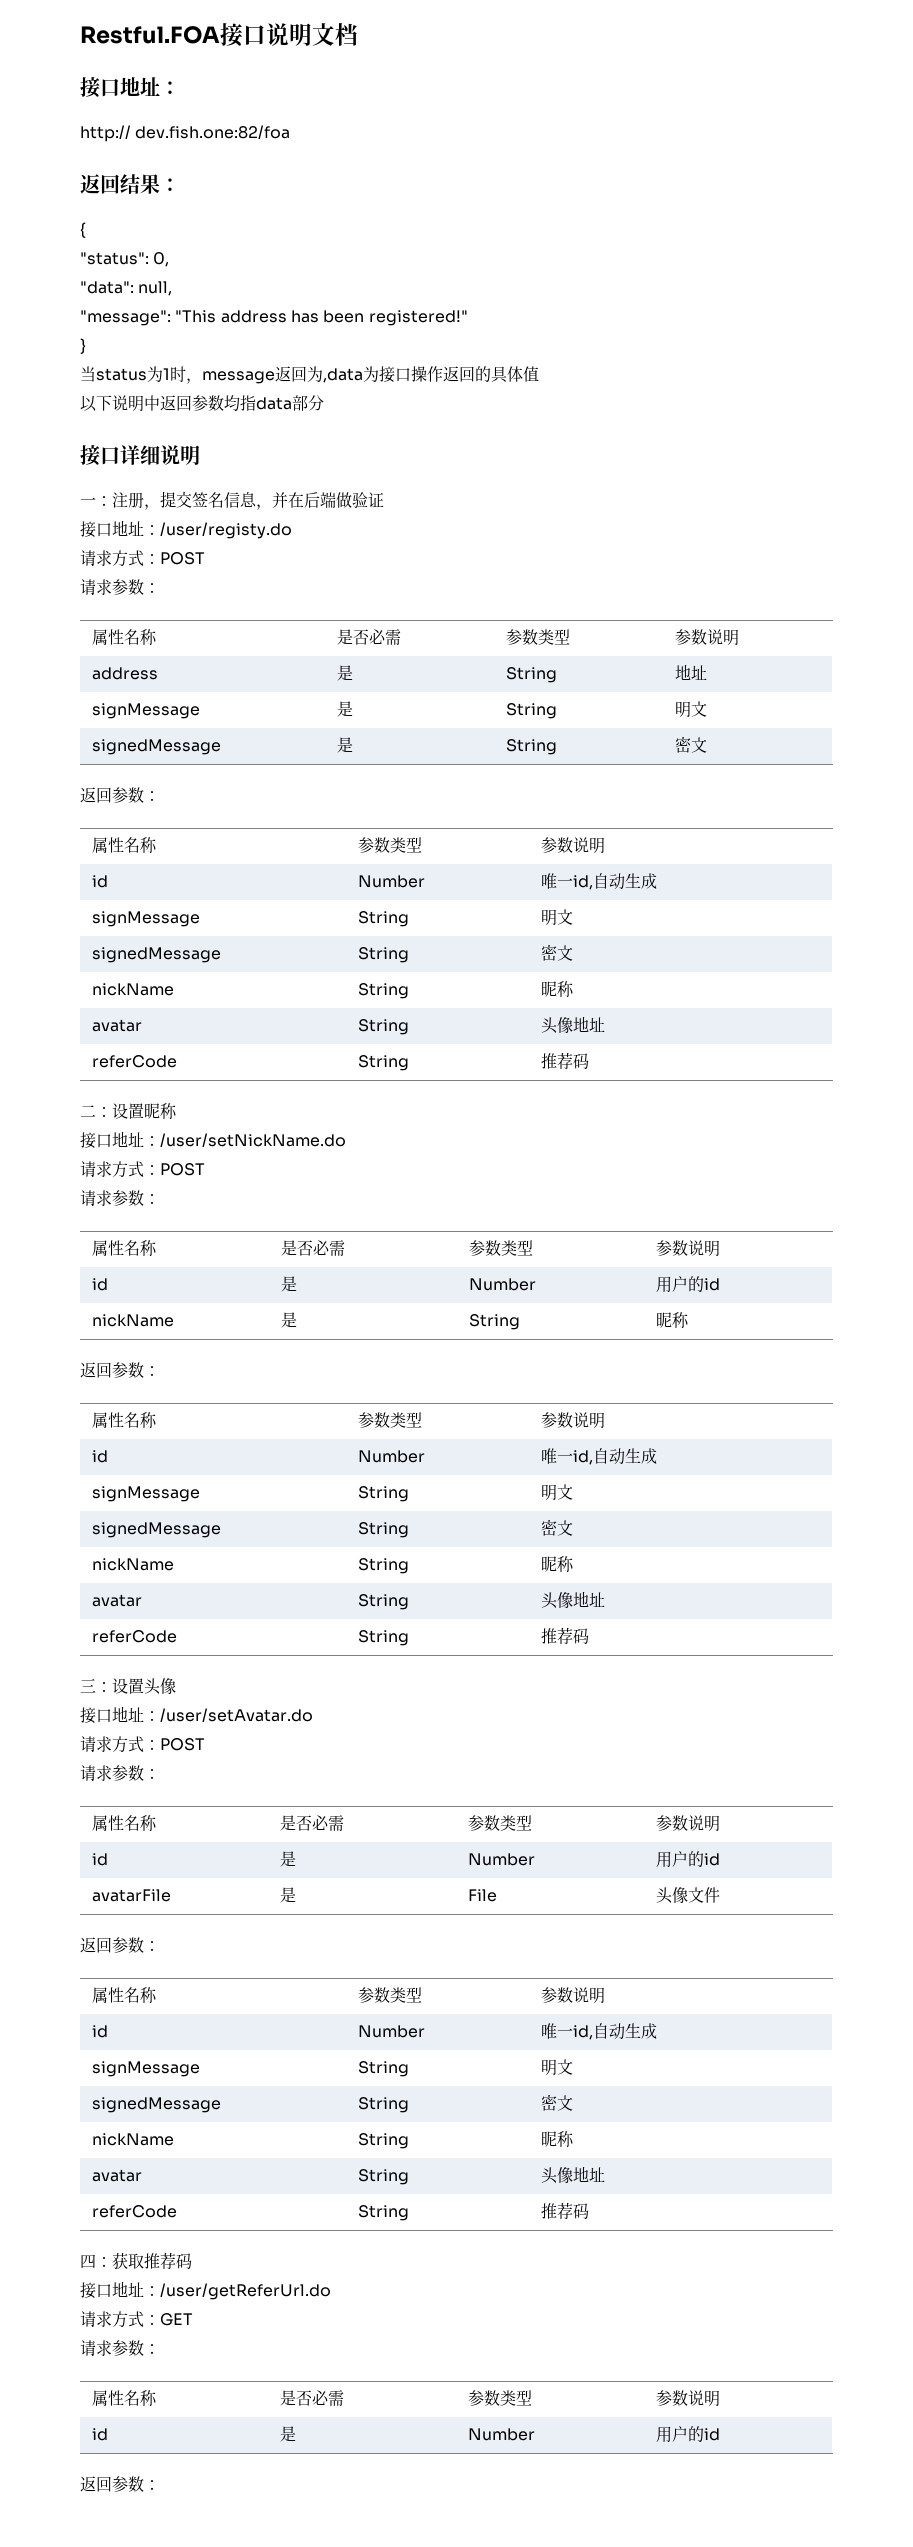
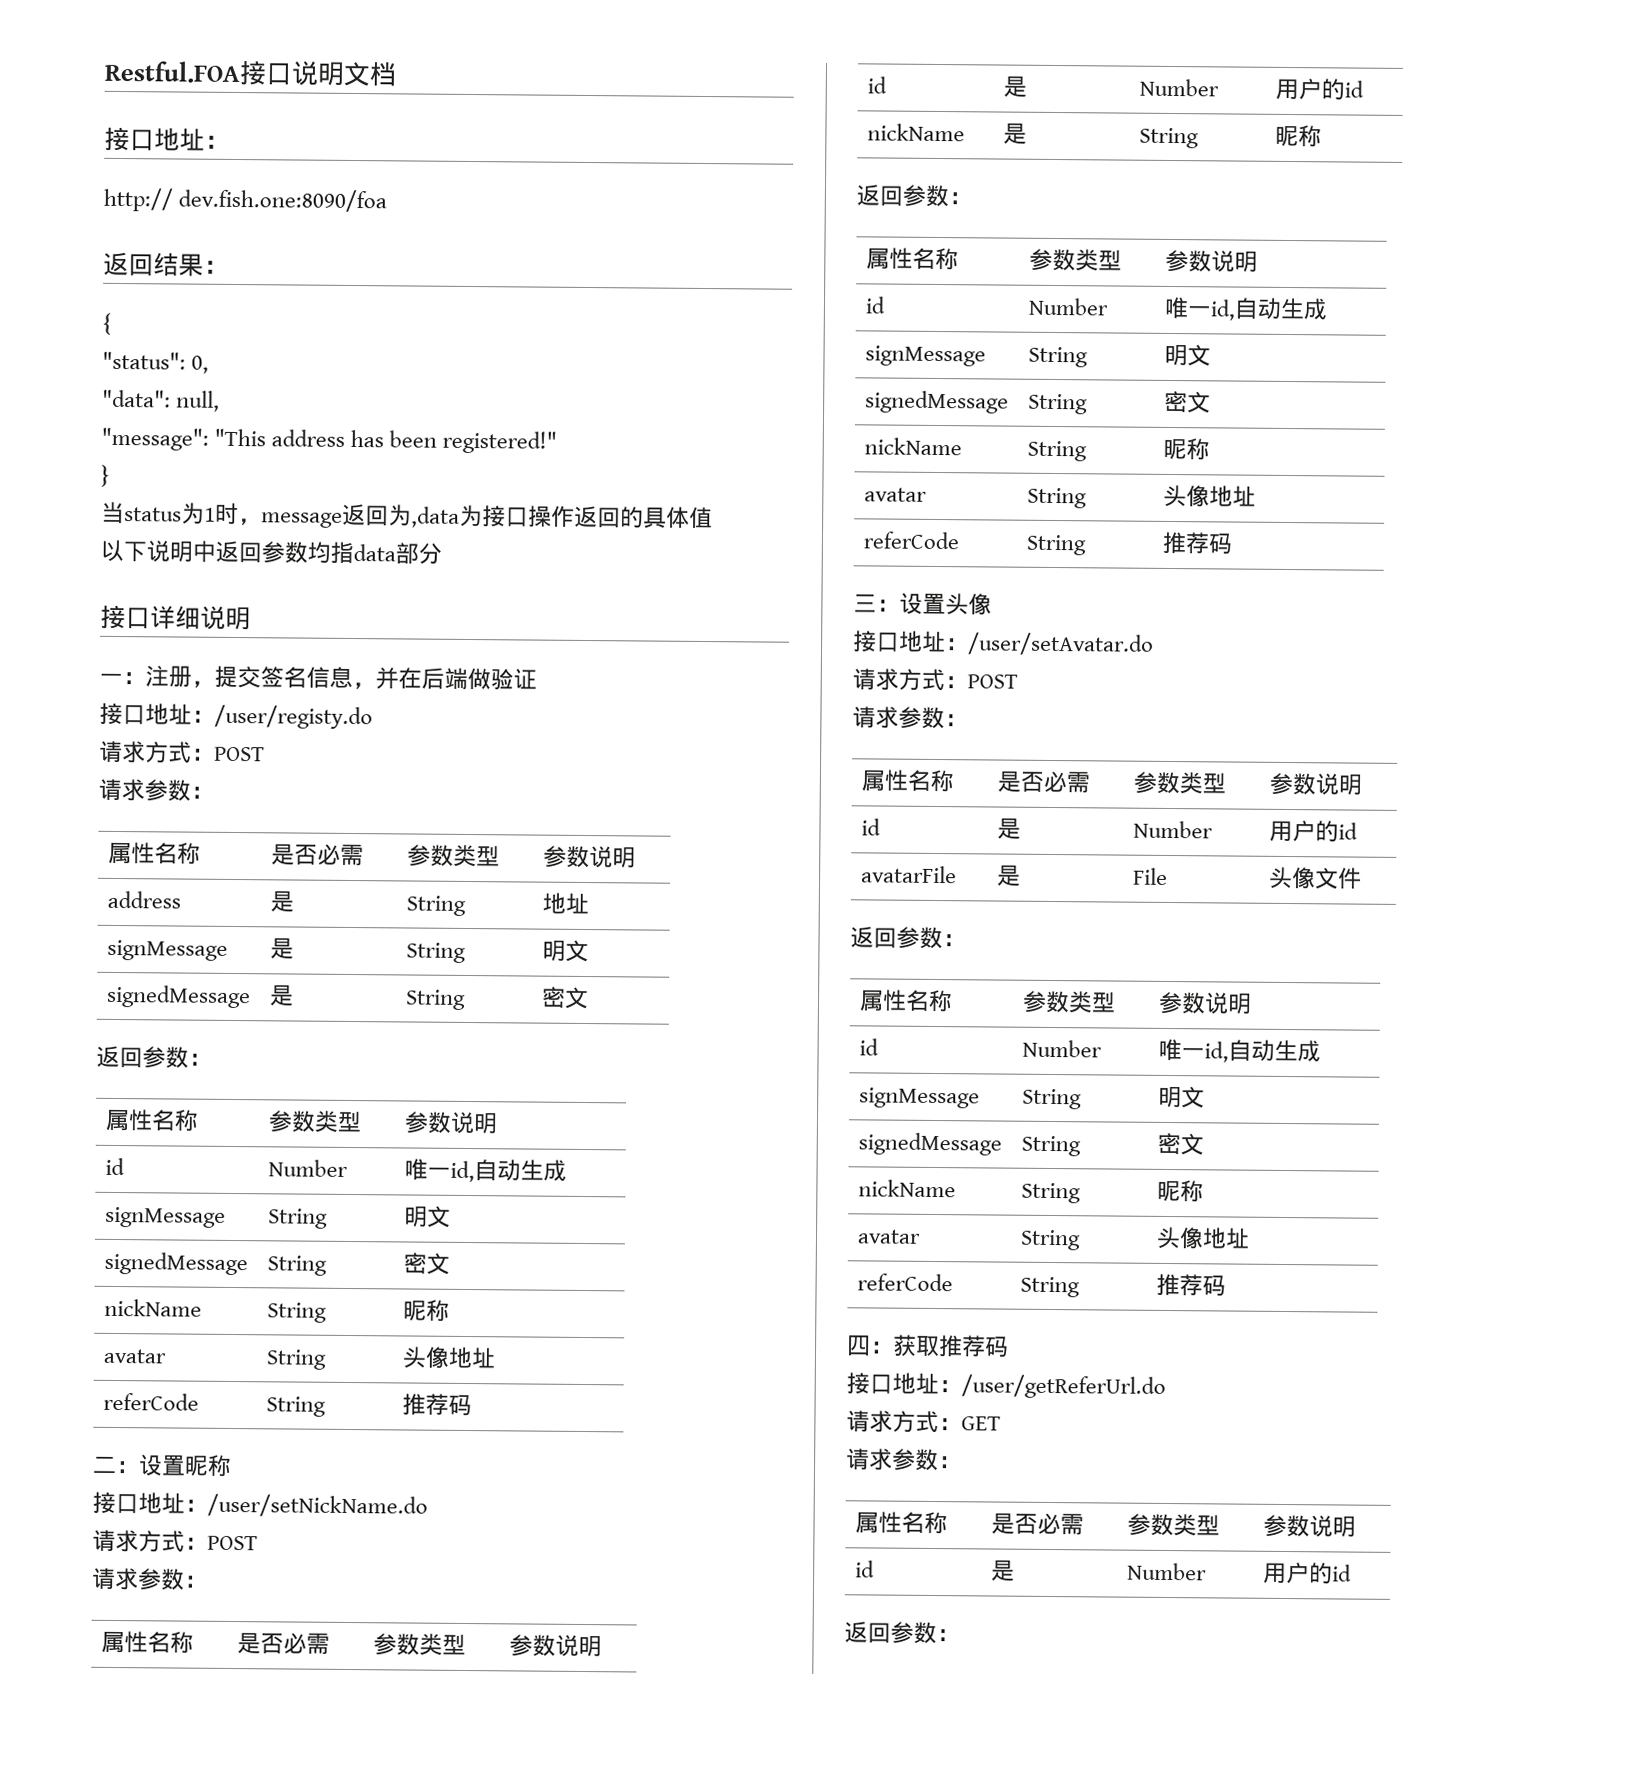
[135,125,291,139] dev.fish.one:82/foa -> [178,188,388,213] dev.fish.one:8090/foa

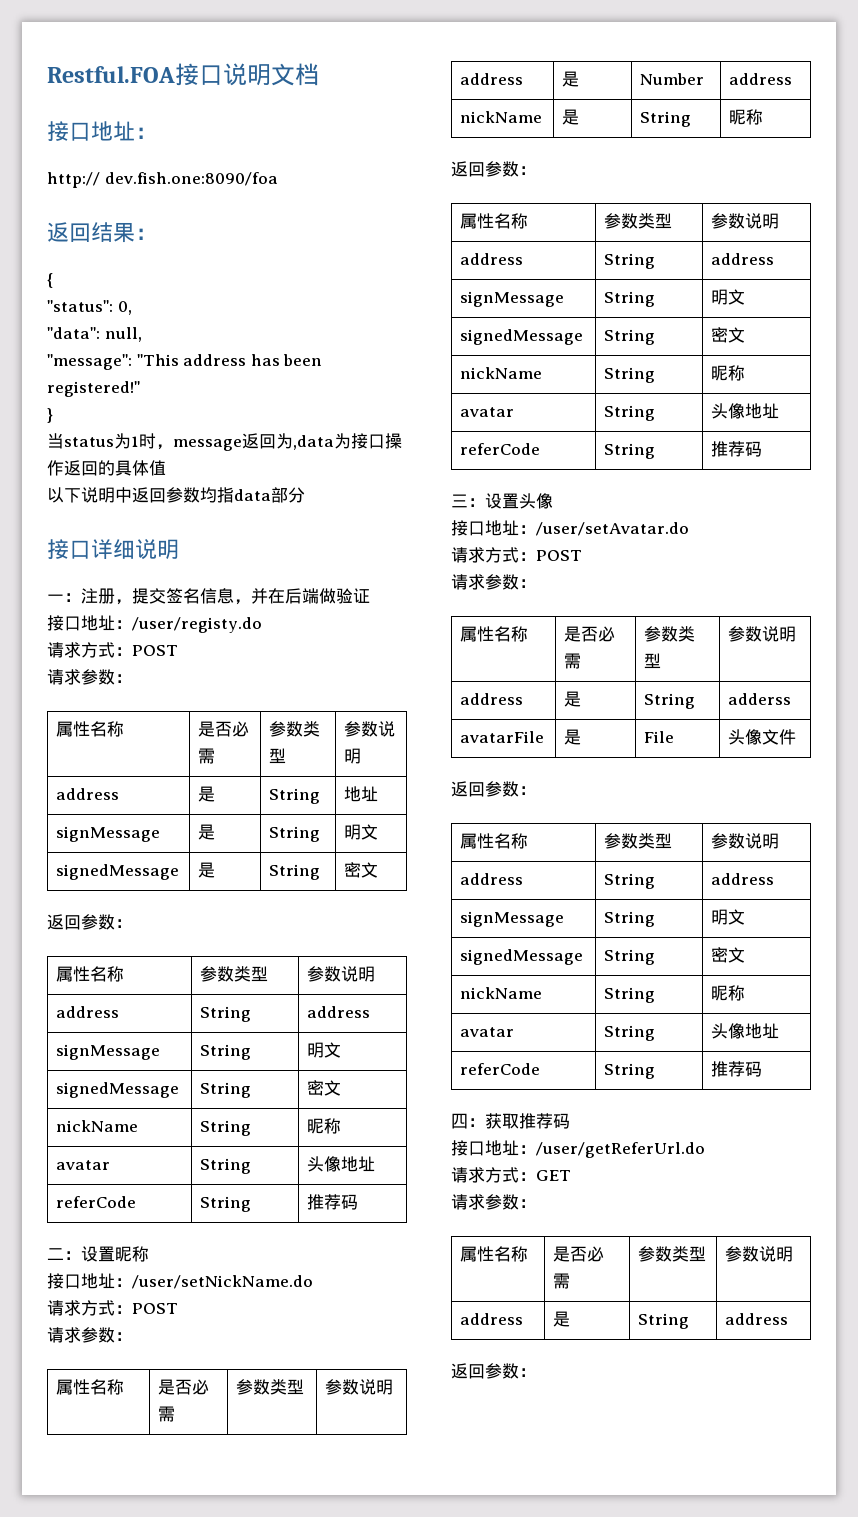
[104,1157,125,1176] [267,1159,348,1177] [403,1158,567,1183] id | Number | 唯一id,自动生成 -> [56,1006,120,1018] [200,1006,252,1022] [307,1006,371,1018] address | String | address
[866,76,887,94] [1002,75,1027,98] [1138,78,1219,97] [1274,78,1364,101] id | 是 | Number | 用户的id -> [460,73,524,85] [562,71,580,87] [640,73,705,85] [729,73,793,85] address | 是 | Number | address
[864,296,886,314] [1027,297,1109,316] [1163,296,1328,321] id | Number | 唯一id,自动生成 -> [460,253,524,265] [604,253,656,269] [711,253,775,265] address | String | address
[860,818,881,836] [996,817,1021,840] [1132,820,1213,839] [1268,820,1358,843] id | 是 | Number | 用户的id -> [460,693,524,705] [564,691,582,707] [644,693,696,709] [728,693,792,705] address | 是 | String | adderss
[858,1038,879,1056] [1021,1039,1102,1058] [1157,1038,1321,1063] id | Number | 唯一id,自动生成 -> [460,873,524,885] [604,873,656,889] [711,873,775,885] address | String | address
[854,1560,875,1578] [990,1559,1015,1582] [1126,1562,1207,1581] [1262,1562,1352,1585] id | 是 | Number | 用户的id -> [460,1313,524,1325] [553,1311,571,1327] [638,1313,690,1329] [725,1313,789,1325] address | 是 | String | address

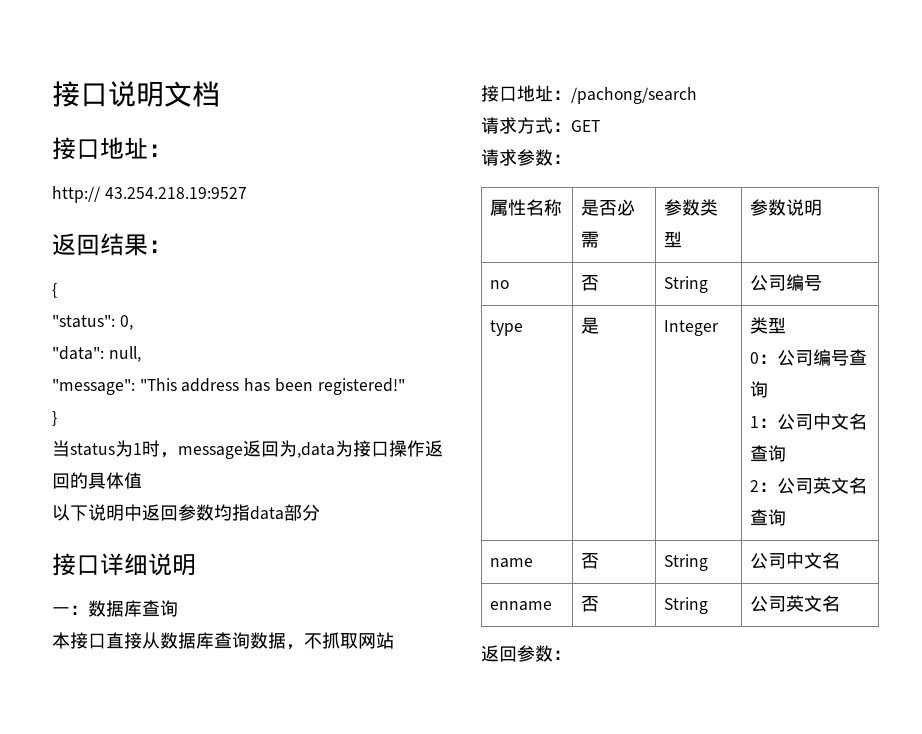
[47,66,175,83] Restful.FOA -> (52, 94) none
[104,172,278,186] dev.fish.one:8090/foa -> [104,187,247,199] 43.254.218.19:9527
[81,588,370,605] [47,615,262,633] [47,642,178,658] [47,669,132,685] [56,721,125,737] [198,721,250,737] [198,748,216,764] [269,721,321,737] [269,748,287,764] [344,721,396,737] [344,748,362,764] [56,788,120,800] [198,786,216,802] [269,788,321,804] [344,786,379,802] [56,826,161,842] [198,824,216,840] [269,826,321,842] [344,824,379,840] [56,864,180,880] [198,862,216,878] [269,864,321,880] [344,862,379,878] [47,914,132,930] [56,966,125,982] [200,966,269,982] [307,966,376,982] [56,1006,120,1018] [200,1006,252,1022] [307,1006,371,1018] [56,1044,161,1060] [200,1044,252,1060] [307,1042,342,1058] [56,1082,180,1098] [200,1082,252,1098] [307,1080,342,1096] [56,1120,139,1132] [200,1120,252,1136] [307,1118,342,1134] [56,1160,111,1170] [200,1158,252,1174] [307,1156,376,1172] [56,1196,137,1208] [200,1196,252,1212] [307,1194,359,1210] [47,1246,149,1262] [47,1273,313,1289] [47,1300,178,1316] [47,1327,132,1343] [56,1379,125,1395] [158,1379,210,1395] [158,1406,176,1422] [236,1379,305,1395] [325,1379,394,1395] [460,73,524,85] [562,71,580,87] [640,73,705,85] [729,73,793,85] [460,111,543,123] [562,109,580,125] [640,111,692,127] [729,109,764,125] [451,161,536,177] [460,213,529,229] [604,213,673,229] [711,213,780,229] [460,253,524,265] [604,253,656,269] [711,253,775,265] [460,291,565,307] [604,291,656,307] [711,289,746,305] [460,329,584,345] [604,329,656,345] [711,327,746,343] [460,367,543,379] [604,367,656,383] [711,365,746,381] [460,407,515,417] [604,405,656,421] [711,403,780,419] [460,443,541,455] [604,443,656,459] [711,441,763,457] [451,493,553,509] [451,520,689,536] [451,547,582,563] [451,574,536,590] [460,626,529,642] [564,626,616,642] [564,653,582,669] [644,626,696,642] [644,653,662,669] [728,626,797,642] [460,693,524,705] [564,691,582,707] [644,693,696,709] [728,693,792,705] [460,731,545,743] [564,729,582,745] [644,731,675,743] [728,729,797,745] [451,781,536,797] [460,833,529,849] [604,833,673,849] [711,833,780,849] [460,873,524,885] [604,873,656,889] [711,873,775,885] [460,911,565,927] [604,911,656,927] [711,909,746,925] [460,949,584,965] [604,949,656,965] [711,947,746,963] [460,987,543,999] [604,987,656,1003] [711,985,746,1001] [460,1027,515,1037] [604,1025,656,1041] [711,1023,780,1039] [460,1063,541,1075] [604,1063,656,1079] [711,1061,763,1077] [451,1113,570,1129] [451,1140,705,1158] 注册，提交签名信息，并在后端做验证 // 接口地址：/user/registy.do // 请求方式：POST // 请求参数： // 属性名称 | 是否必需 | 参数类型 | 参数说明 // address | 是 | String | 地址 // signMessage | 是 | String | 明文 // signedMessage | 是 | String | 密文 // 返回参数： // 属性名称 | 参数类型 | 参数说明 // address | String | address // signMessage | String | 明文 // signedMessage | String | 密文 // nickName | String | 昵称 // avatar | String | 头像地址 // referCode | String | 推荐码 // 二：设置昵称 // 接口地址：/user/setNickName.do // 请求方式：POST // 请求参数： // 属性名称 | 是否必需 | 参数类型 | 参数说明 // address | 是 | Number | address // nickName | 是 | String | 昵称 // 返回参数： // 属性名称 | 参数类型 | 参数说明 // address | String | address // signMessage | String | 明文 // signedMessage | String | 密文 // nickName | String | 昵称 // avatar | String | 头像地址 // referCode | String | 推荐码 // 三：设置头像 // 接口地址：/user/setAvatar.do // 请求方式：POST // 请求参数： // 属性名称 | 是否必需 | 参数类型 | 参数说明 // address | 是 | String | adderss // avatarFile | 是 | File | 头像文件 // 返回参数： // 属性名称 | 参数类型 | 参数说明 // address | String | address // signMessage | String | 明文 // signedMessage | String | 密文 // nickName | String | 昵称 // avatar | String | 头像地址 // referCode | String | 推荐码 // 四：获取推荐码 // 接口地址：/user/getReferUrl.do -> [88,600,178,617] [52,632,394,650] [481,85,697,104] 数据库查询 // 本接口直接从数据库查询数据，不抓取网站 // 接口地址：/pachong/search
[460,1313,524,1325] [553,1311,571,1327] [638,1313,690,1329] [725,1313,789,1325] address | 是 | String | address -> [489,280,509,289] [580,275,599,291] [663,276,708,293] [749,274,822,291] [489,320,523,336] [580,317,599,334] [663,320,719,336] [749,317,786,334] [749,349,867,366] [749,381,768,398] [749,413,867,430] [749,445,786,462] [749,477,867,494] [749,509,786,526] [489,558,533,568] [580,553,599,569] [663,554,708,571] [749,552,840,569] [489,601,552,611] [580,596,599,612] [663,597,708,614] [749,595,840,612] no | 否 | String | 公司编号 // type | 是 | Integer | 类型 // 0：公司编号查询 // 1：公司中文名查询 // 2：公司英文名查询 // name | 否 | String | 公司中文名 // enname | 否 | String | 公司英文名

